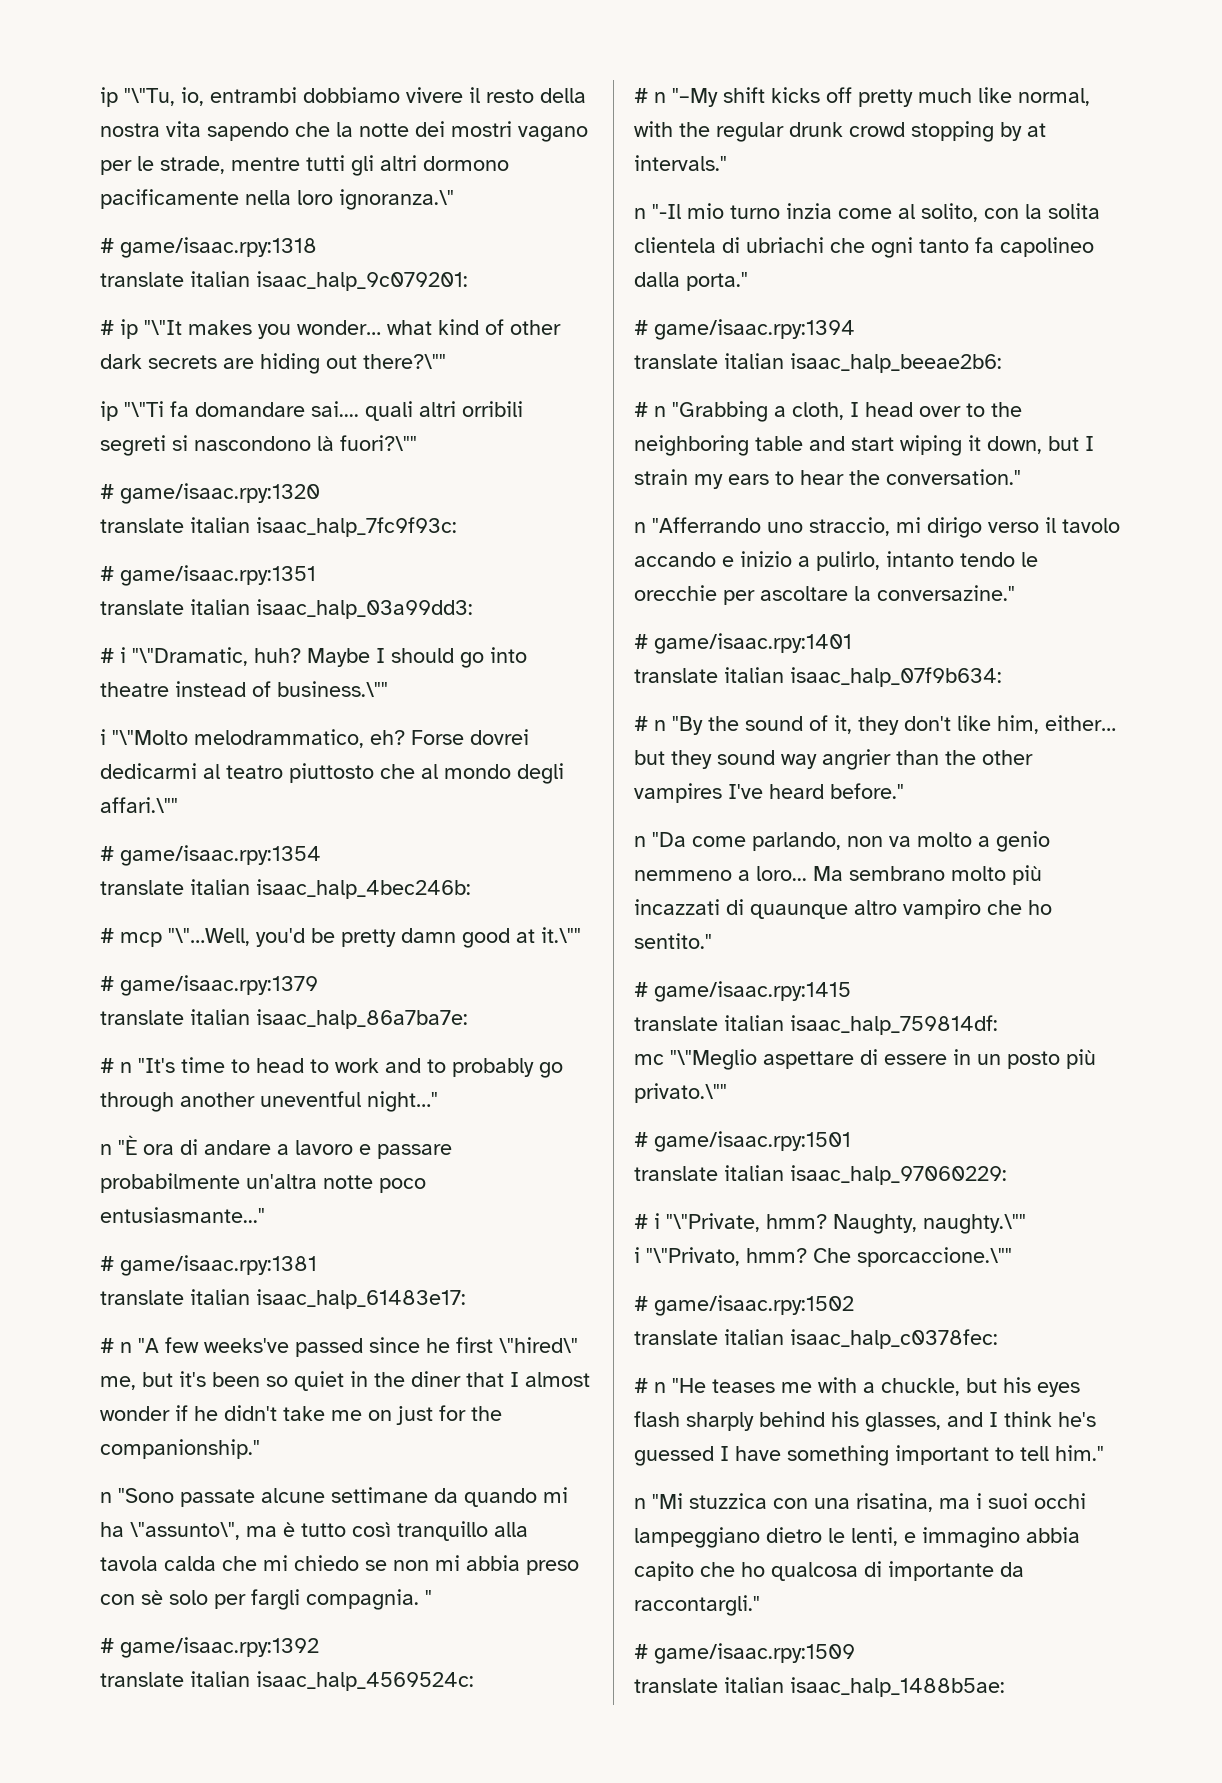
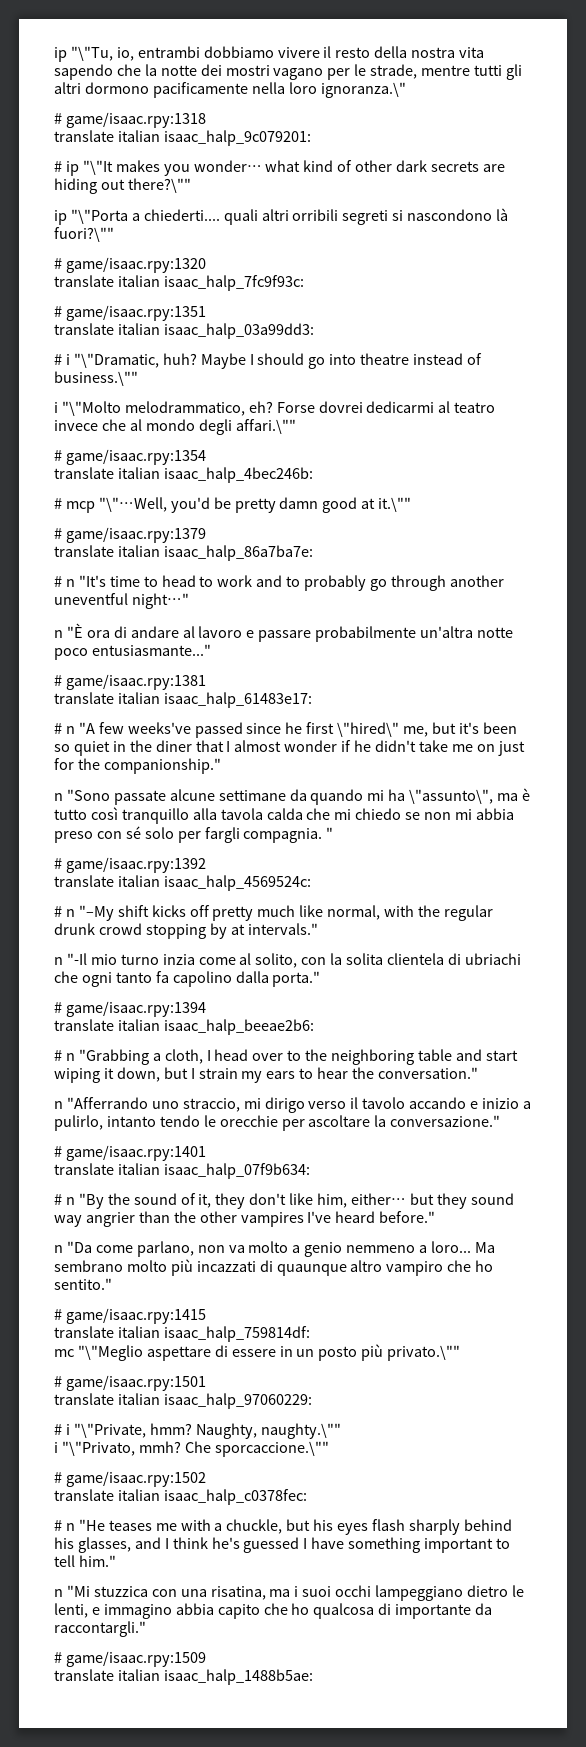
[124,401,359,417] "\"Ti fa domandare sai.... -> [70,209,220,224] "\"Porta a chiederti....
[289,763,374,783] piuttosto -> [54,420,98,431] invece
[277,1144,289,1155] a -> [182,626,195,638] al
[141,1590,163,1605] sè -> [125,826,141,839] sé
[1000,237,1094,257] capolineo -> [172,971,232,987] capolino
[877,585,1015,601] conversazine." -> [390,1115,501,1127] conversazione."
[752,832,841,851] parlando, -> [136,1241,194,1257] parlano,
[746,1248,807,1263] hmm? -> [138,1441,181,1453] mmh?

